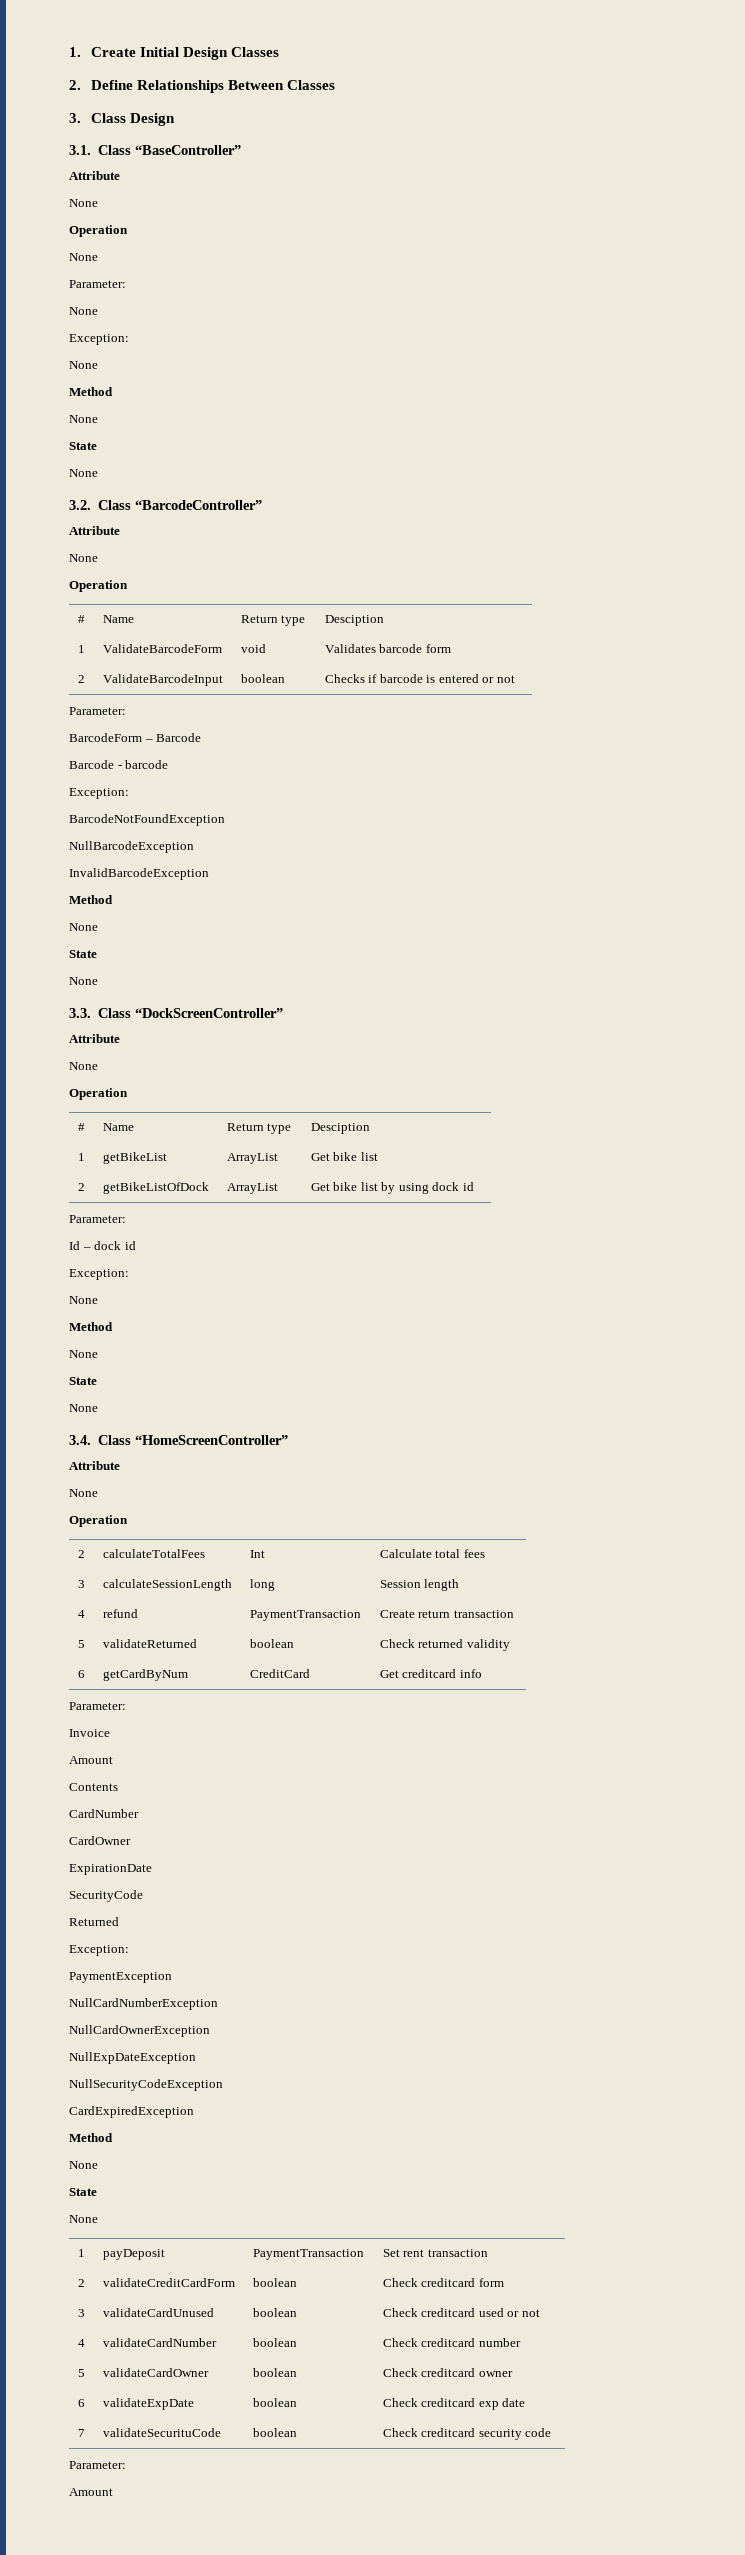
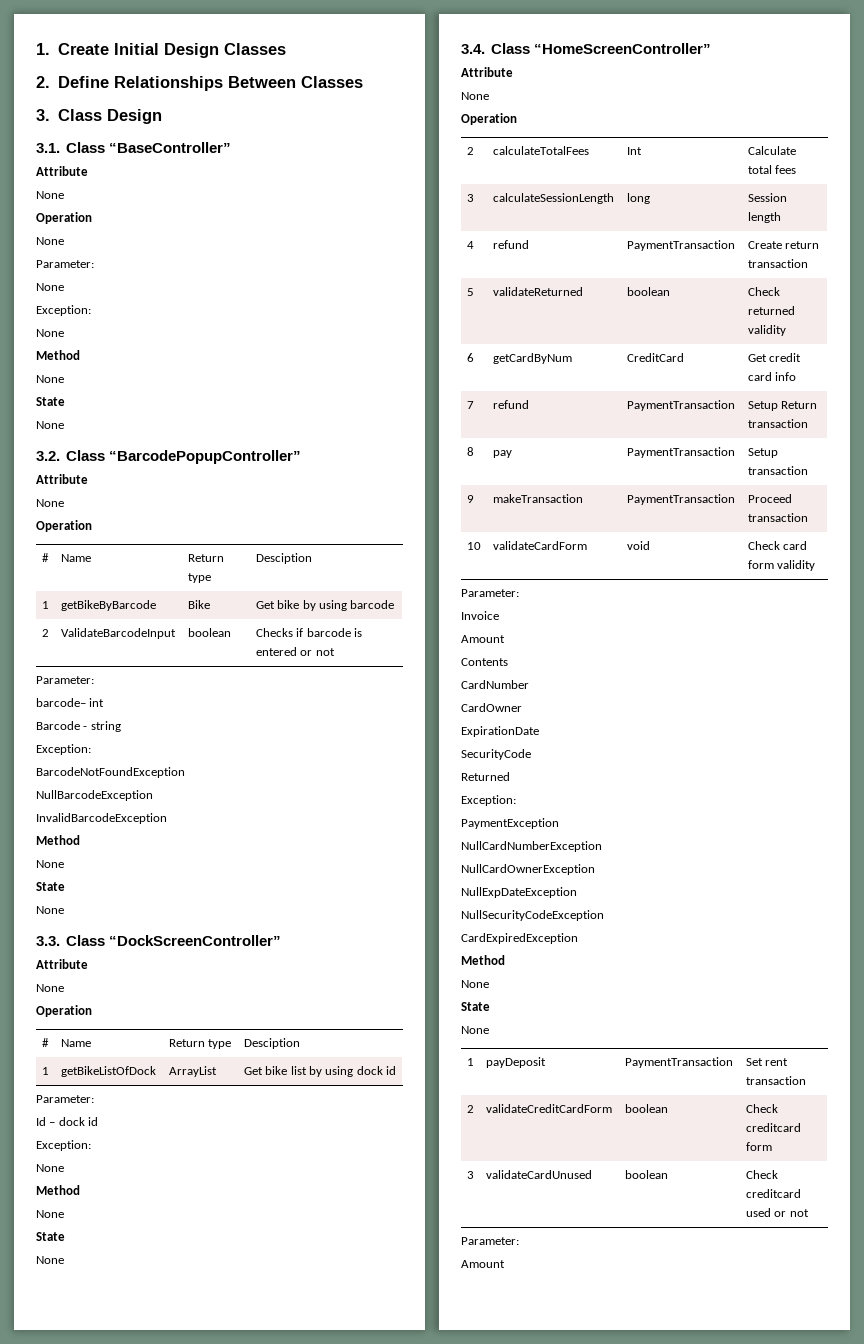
[134,500,262,510] [69,526,120,535] [69,554,98,562] [69,580,128,592] [77,615,85,623] [102,615,134,623] [240,615,306,626] [324,615,384,626] [77,645,85,653] [102,644,222,653] [240,644,266,653] [324,644,451,653] “BarcodeController” // Attribute // None // Operation // # | Name | Return type | Desciption // 1 | ValidateBarcodeForm | void | Validates barcode form -> [109,450,302,464] [36,474,88,484] [36,499,64,507] [36,520,92,532] [41,553,49,562] [60,554,91,562] [187,554,224,562] [187,573,211,583] [255,553,312,564] [41,601,49,609] [60,600,156,611] [187,600,210,609] [255,600,395,611] “BarcodePopupController” // Attribute // None // Operation // # | Name | Return type | Desciption // 1 | getBikeByBarcode | Bike | Get bike by using barcode
[69,733,202,742] BarcodeForm – Barcode -> [36,698,105,707] barcode– int
[125,760,169,769] barcode -> [90,721,121,732] string
[102,1152,167,1164] [226,1153,278,1164] [310,1152,378,1161] [77,1183,85,1191] | getBikeList | ArrayList | Get bike list // 2 -> (49, 1071) none
[402,1669,457,1678] creditcard -> [769,353,802,362] [747,372,772,381] credit card
(482, 1673) none -> [466,401,474,409] [492,400,529,409] [626,400,735,411] [747,401,818,411] [747,419,808,428] [466,447,474,456] [492,450,512,458] [626,447,735,458] [747,448,778,458] [747,466,808,475] [466,495,474,503] [492,494,583,503] [626,494,735,505] [747,494,792,503] [747,513,808,522] [466,542,481,550] [492,541,587,550] [626,541,650,550] [747,541,808,550] [747,560,816,571] // 7 | refund | PaymentTransaction | Setup Return transaction // 8 | pay | PaymentTransaction | Setup transaction // 9 | makeTransaction | PaymentTransaction | Proceed transaction // 10 | validateCardForm | void | Check card form validity
[77,2339,85,2347] [102,2338,217,2347] [252,2338,297,2347] [382,2338,521,2347] [77,2369,85,2377] [102,2368,209,2377] [252,2368,297,2377] [382,2368,513,2377] [77,2399,85,2407] [102,2398,194,2410] [252,2398,297,2407] [382,2398,526,2410] [77,2429,85,2437] [102,2428,221,2437] [252,2428,297,2437] [382,2428,552,2440] // 4 | validateCardNumber | boolean | Check creditcard number // 5 | validateCardOwner | boolean | Check creditcard owner // 6 | validateExpDate | boolean | Check creditcard exp date // 7 | validateSecurituCode | boolean | Check creditcard security code -> (809, 1213) none

